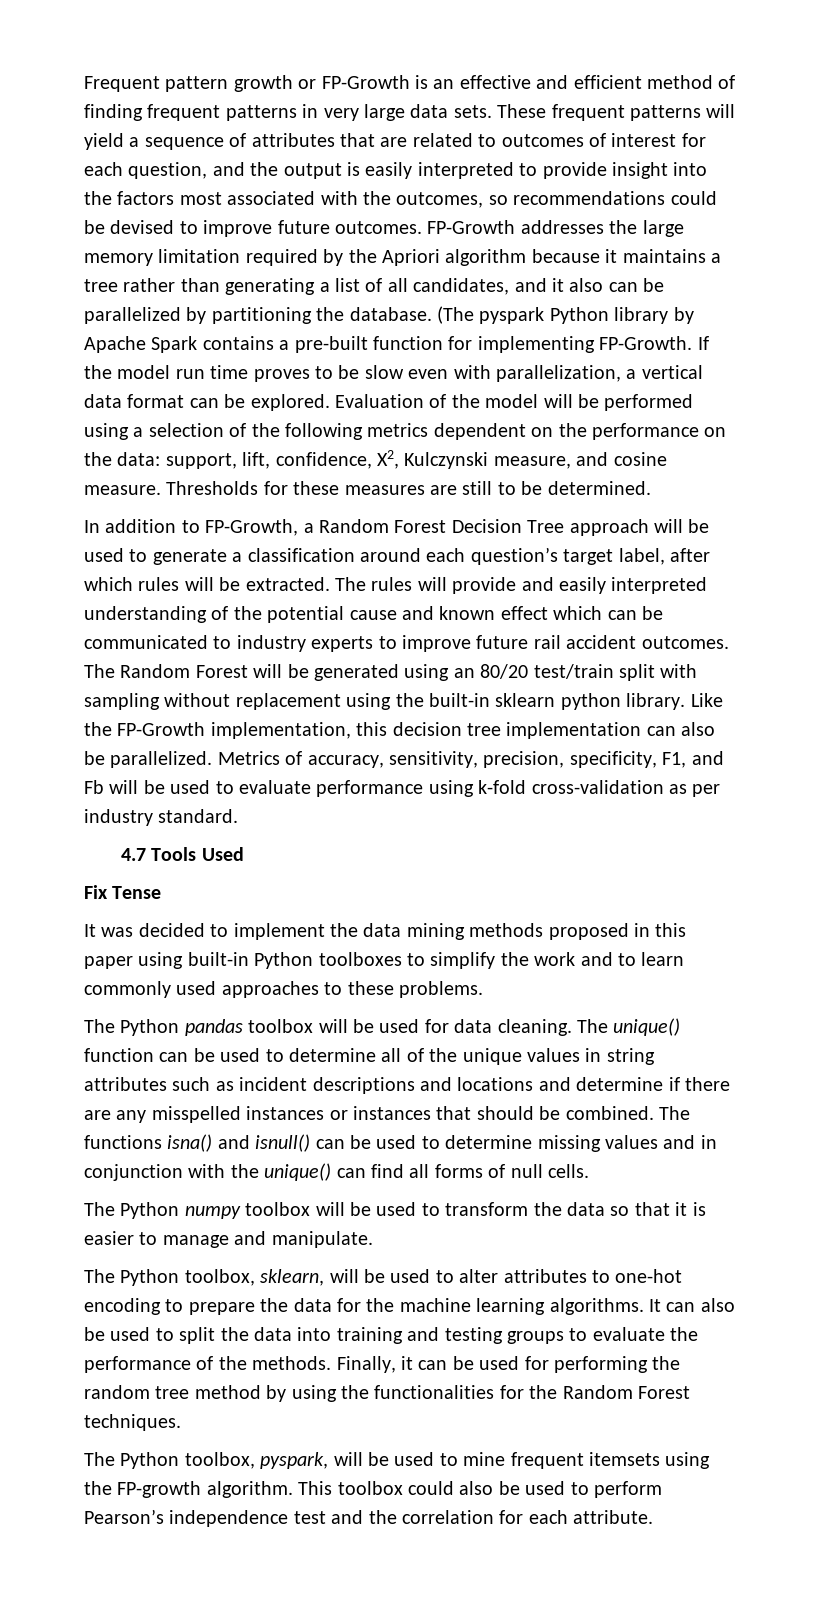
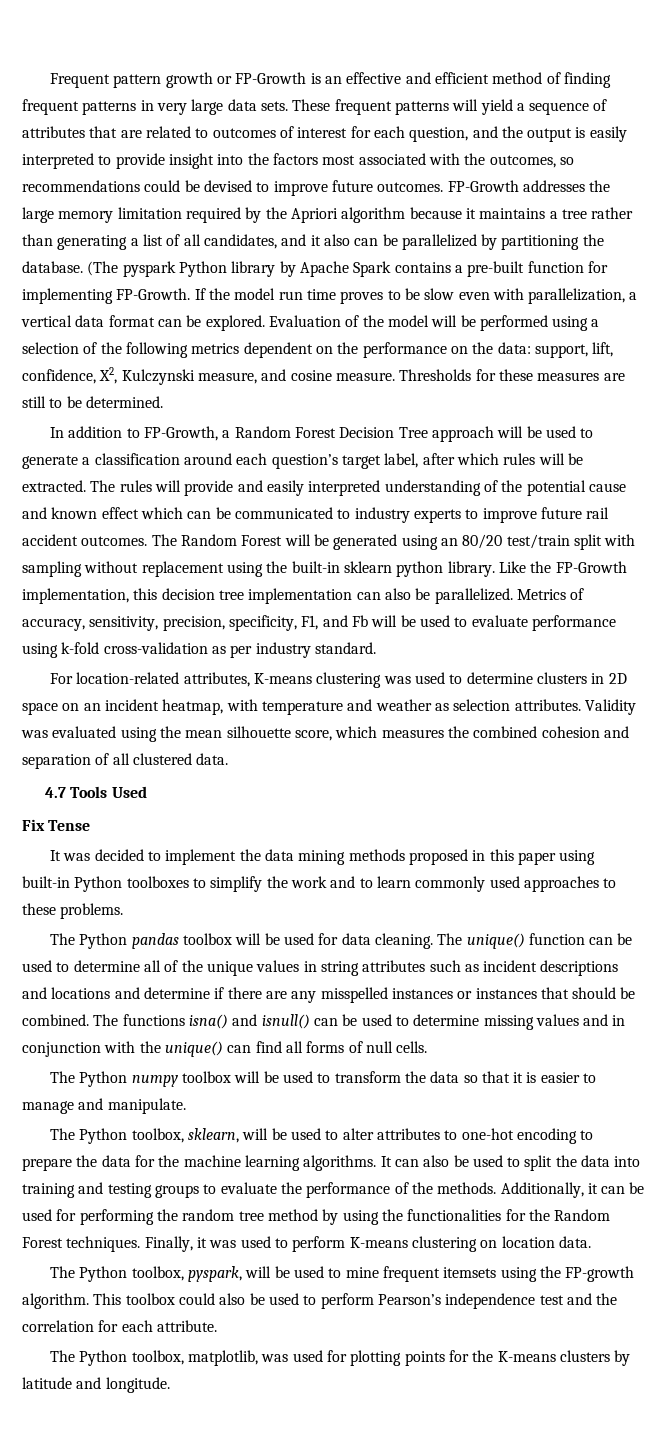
(239, 816) none -> [49,672,627,688] [22,699,636,715] [21,726,629,742] [22,753,229,769] // For location-related attributes, K-means clustering was used to determine clusters in 2D space on an incident heatmap, with temperature and weather as selection attributes. Validity was evaluated using the mean silhouette score, which measures the combined cohesion and separation of all clustered data.
[336,1356,396,1373] Finally, -> [500,1182,584,1198] Additionally,
(181, 1422) none -> [144,1236,591,1252] Finally, it was used to perform K-means clustering on location data.
(654, 1517) none -> [49,1350,631,1366] [22,1377,170,1393] // The Python toolbox, matplotlib, was used for plotting points for the K-means clusters by latitude and longitude.

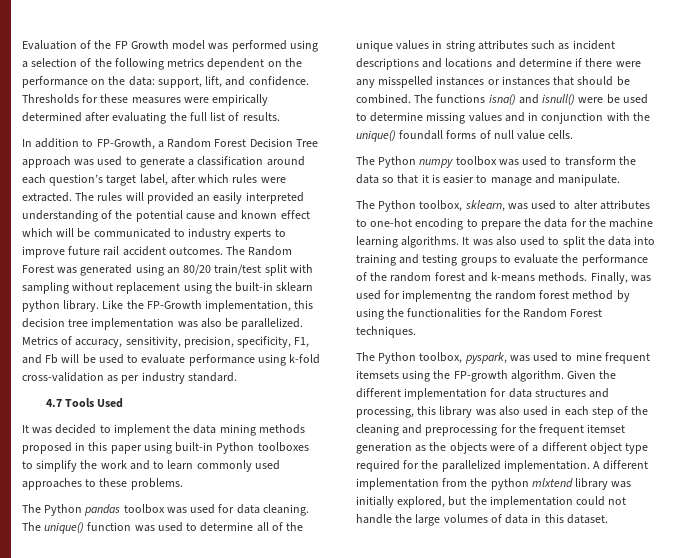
[49,72,611,88] [22,99,608,115] [22,126,627,142] [22,153,574,169] [22,180,611,196] [22,207,634,223] [22,234,604,250] [22,261,608,277] [22,288,638,304] [21,315,476,331] Frequent pattern growth or FP-Growth is an effective and efficient method of finding frequent patterns in very large data sets. These frequent patterns will yield a sequence of attributes that are related to outcomes of interest for each question, and the output is easily interpreted to provide insight into the factors most associated with the outcomes, so recommendations could be devised to improve future outcomes. FP-Growth addresses the large memory limitation required by the Apriori algorithm because it maintains a tree rather than generating a list of all candidates, and it also can be parallelized by partitioning the database. (The pyspark Python library by Apache Spark contains a pre-built function for implementing FP-Growth. If the model run time proves to be slow even with parallelization, a vertical data format can be explored. Evaluation of the model will be -> [22,40,229,50] Evaluation of the FP Growth model was
[22,367,625,385] [22,396,163,408] confidence, X2, Kulczynski measure, and cosine measure. Thresholds for these measures are still to be determined. -> [225,76,309,86] [22,94,269,106] [22,112,280,124] and confidence. Thresholds for these measures were empirically determined after evaluating the full list of results.
[497,426,542,438] will be -> [74,159,95,166] was
[538,453,583,465] will be -> [260,177,286,183] were
[184,480,263,496] provide and -> [146,192,211,204] provided an
[187,511,212,519] can -> [56,228,75,237] will
[284,534,329,546] will be -> [57,267,78,274] was
[506,534,570,549] test/train -> [214,264,262,275] train/test
[356,592,381,600] can -> [177,321,198,328] was
[49,672,627,688] [22,699,636,715] [21,726,629,742] [22,753,229,769] // For location-related attributes, K-means clustering was used to determine clusters in 2D space on an incident heatmap, with temperature and weather as selection attributes. Validity was evaluated using the mean silhouette score, which measures the combined cohesion and separation of all clustered data. -> (237, 377) none
[22,819,91,831] // Fix Tense -> (124, 403) none
[235,933,280,945] will be -> [166,507,187,514] was
[589,933,633,945] can be -> [134,525,155,532] was
[265,991,287,999] are -> [615,61,641,67] were
[313,1018,338,1026] can -> [578,97,604,103] were
[227,1041,303,1053] can find all -> [399,130,444,140] foundall
(393, 1047) none -> [517,130,546,140] value
[234,1071,279,1083] will be -> [498,159,519,166] was
[242,1128,287,1140] will be -> [507,203,528,210] was
[394,1155,469,1167] can also be -> [472,236,517,246] was also
[437,1182,645,1198] [22,1209,264,1225] methods. Additionally, it can be used for performing the random tree -> [390,272,651,284] [356,290,570,302] random forest and k-means methods. Finally, was used for implementng the random forest
[144,1236,591,1252] Finally, it was used to perform K-means clustering on location data. -> (416, 332) none
[245,1266,290,1278] will be -> [509,355,530,362] was
[93,1293,618,1309] [22,1320,217,1332] [49,1350,631,1366] [22,1377,170,1393] This toolbox could also be used to perform Pearson’s independence test and the correlation for each attribute. // The Python toolbox, matplotlib, was used for plotting points for the K-means clusters by latitude and longitude. -> [567,370,617,379] [356,388,610,400] [356,406,649,418] [356,424,626,436] [356,442,649,454] [356,460,649,472] [356,478,632,490] [356,496,627,508] [356,514,608,526] Given the different implementation for data structures and processing, this library was also used in each step of the cleaning and preprocessing for the frequent itemset generation as the objects were of a different object type required for the parallelized implementation. A different implementation from the python mlxtend library was initially explored, but the implementation could not handle the large volumes of data in this dataset.

